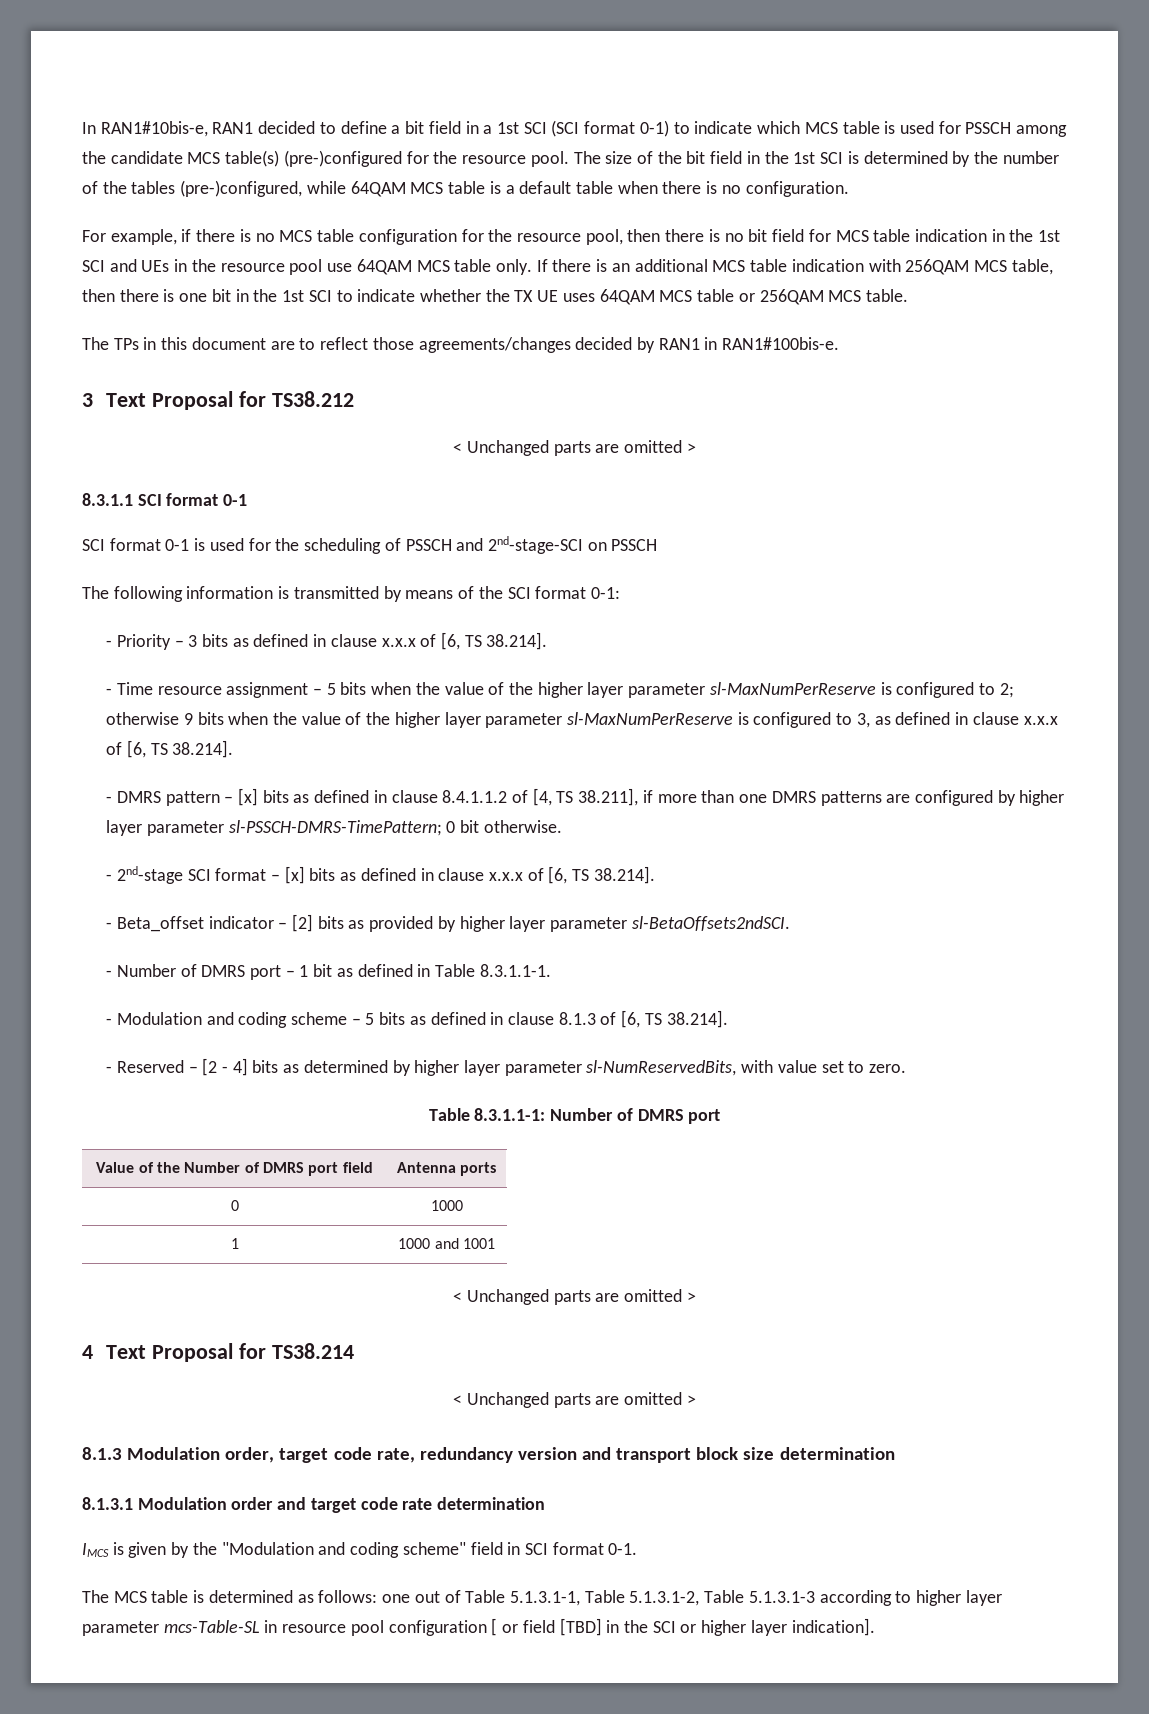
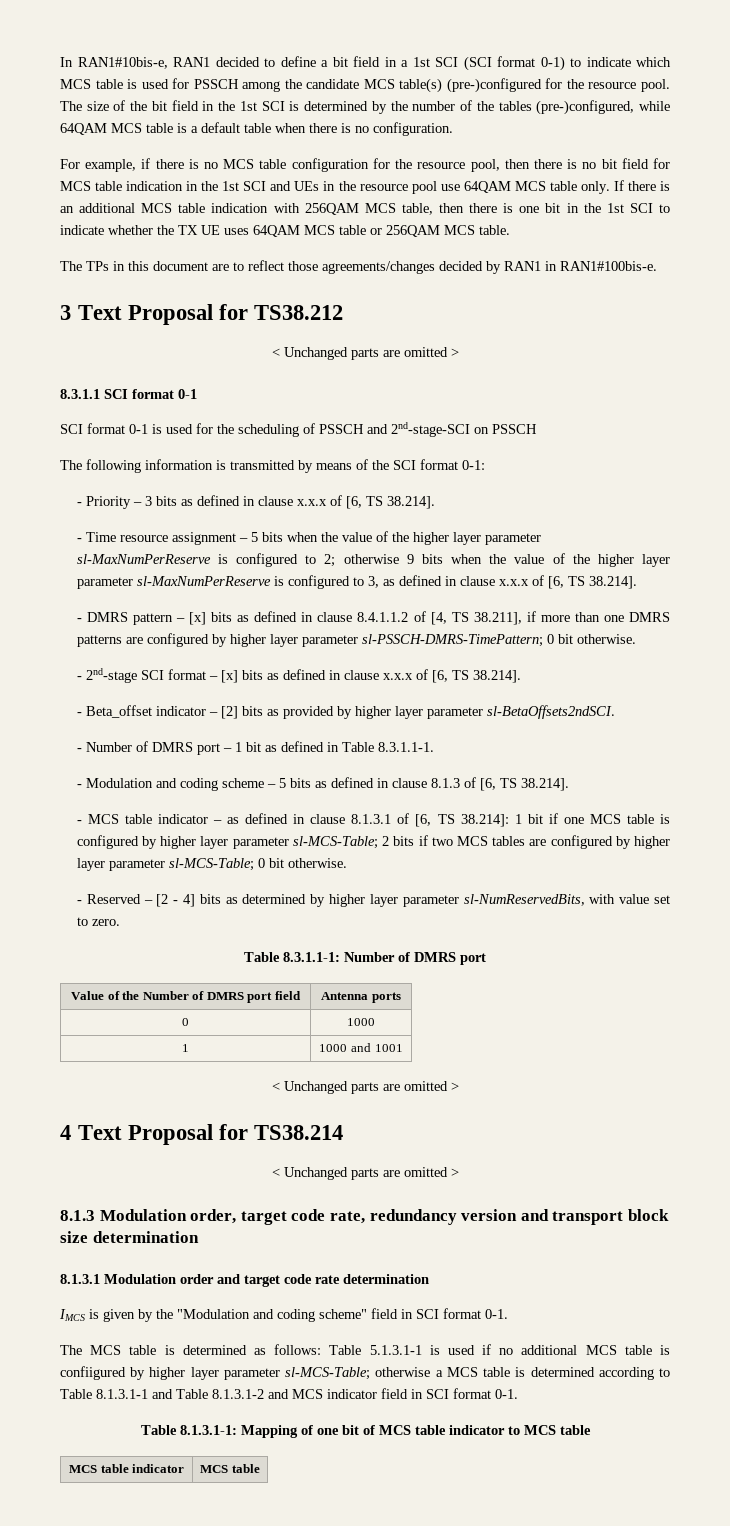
(728, 1019) none -> [76,813,670,827] [76,835,670,849] [76,858,347,871] // - MCS table indicator – as defined in clause 8.1.3.1 of [6, TS 38.214]: 1 bit if one MCS table is configured by higher layer parameter sl-MCS-Table; 2 bits if two MCS tables are configured by higher layer parameter sl-MCS-Table; 0 bit otherwise.
[382,1590,1002,1606] [82,1618,875,1636] one out of Table 5.1.3.1-1, Table 5.1.3.1-2, Table 5.1.3.1-3 according to higher layer parameter mcs-Table-SL in resource pool configuration [ or field [TBD] in the SCI or higher layer indication]. -> [329,1344,670,1355] [60,1366,670,1380] [60,1388,518,1399] [140,1425,591,1438] [68,1464,185,1473] [200,1464,260,1473] Table 5.1.3.1-1 is used if no additional MCS table is confiigured by higher layer parameter sl-MCS-Table; otherwise a MCS table is determined according to Table 8.1.3.1-1 and Table 8.1.3.1-2 and MCS indicator field in SCI format 0-1. // Table 8.1.3.1-1: Mapping of one bit of MCS table indicator to MCS table // MCS table indicator | MCS table

